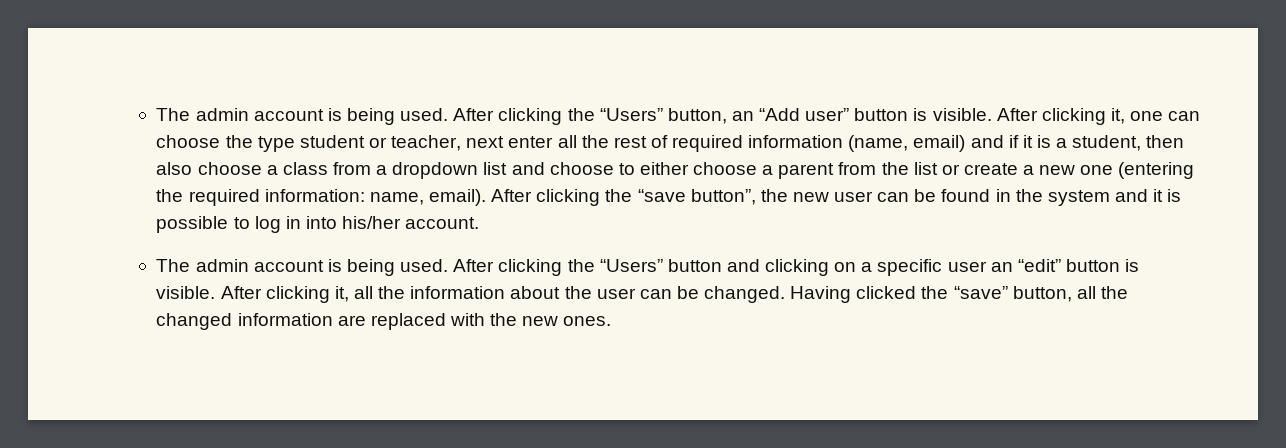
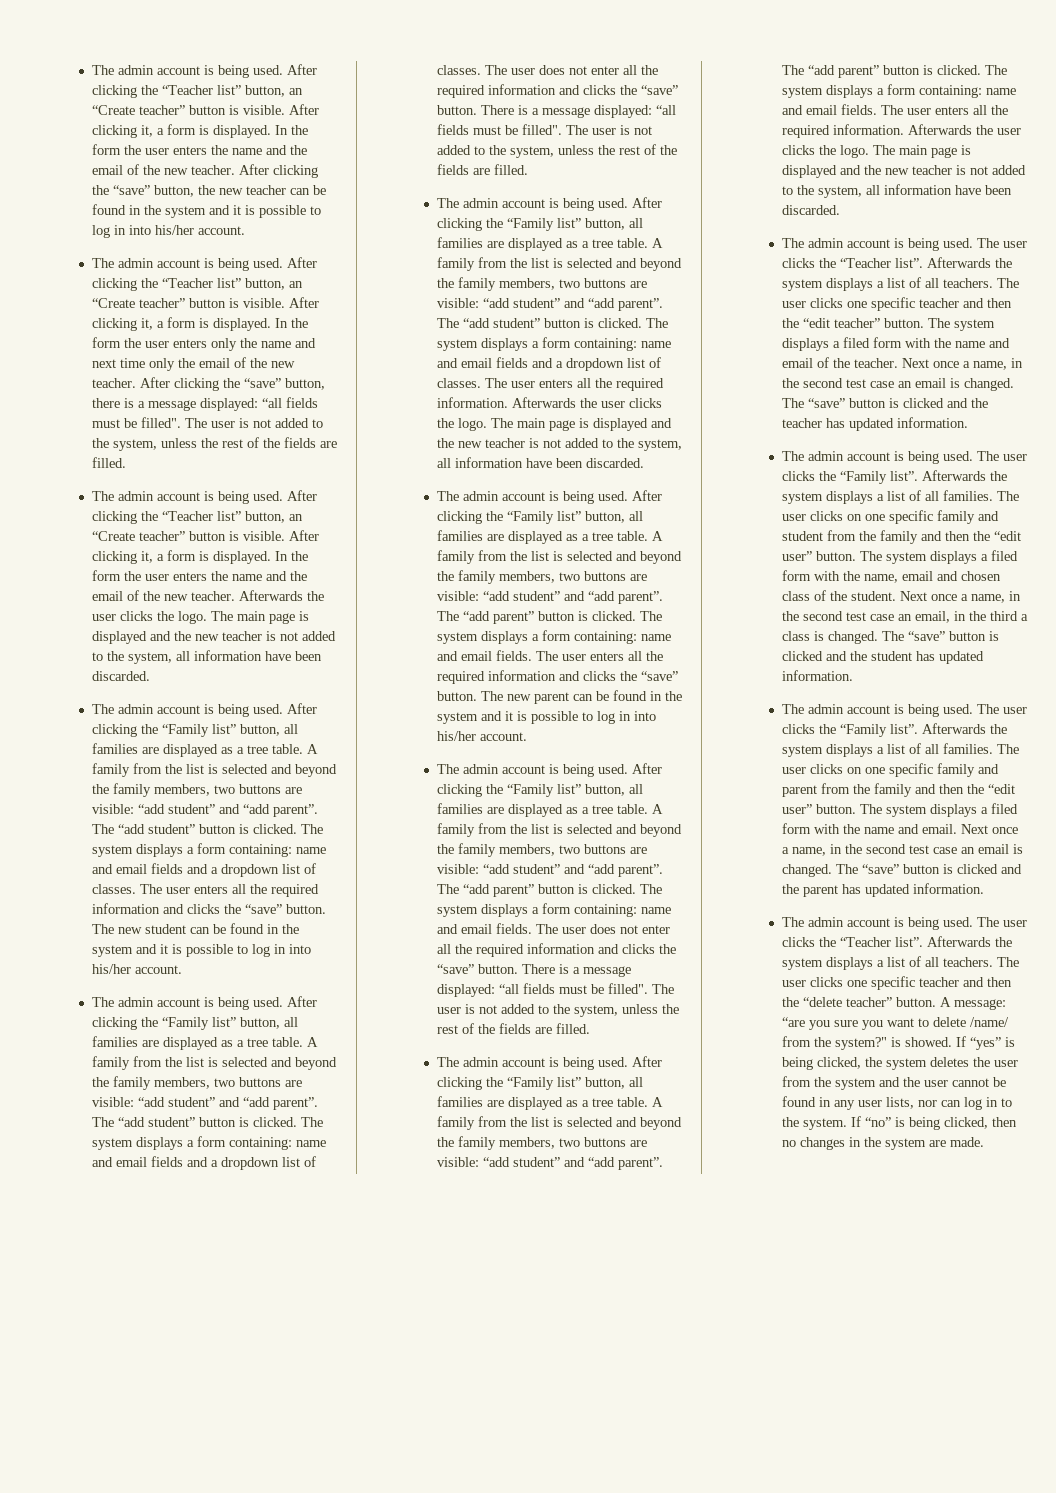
[156,108,1201,125] [156,135,1185,152] [156,162,1195,179] [156,189,874,206] The admin account is being used. After clicking the “Users” button, an “Add user” button is visible. After clicking it, one can choose the type student or teacher, next enter all the rest of required information (name, email) and if it is a student, then also choose a class from a dropdown list and choose to either choose a parent from the list or create a new one (entering the required information: name, email). After clicking the “save button”, the new user -> [92,64,318,78] [92,85,304,98] [92,104,320,115] [92,124,309,138] [92,144,308,155] [92,164,319,178] [92,185,287,197] The admin account is being used. After clicking the “Teacher list” button, an “Create teacher” button is visible. After clicking it, a form is displayed. In the form the user enters the name and the email of the new teacher. After clicking the “save” button, the new teacher
[599,259,1140,276] [156,286,1128,303] [156,313,612,330] “Users” button and clicking on a specific user an “edit” button is visible. After clicking it, all the information about the user can be changed. Having clicked the “save” button, all the changed information are replaced with the new ones. -> [162,278,304,290] [92,297,320,308] [92,317,309,331] [92,337,317,351] [92,357,296,371] [92,377,326,391] [92,397,319,411] [92,417,324,428] [92,437,338,451] [92,457,127,468] [92,490,318,504] [92,511,304,524] [92,530,320,541] [92,550,309,564] [92,570,308,581] [92,590,325,601] [92,611,310,624] [92,631,337,644] [92,650,323,664] [92,671,151,681] [92,703,318,717] [92,724,299,737] [92,743,319,757] [92,763,338,777] [92,783,303,797] [92,804,319,817] [92,824,324,834] [92,843,327,857] [92,863,317,877] [92,884,320,897] [92,903,327,914] [92,923,300,934] [92,944,312,957] [92,964,183,974] [92,996,318,1010] [92,1017,299,1030] [92,1036,319,1050] [92,1056,338,1070] [92,1076,303,1090] [92,1097,319,1110] [92,1117,324,1127] [92,1136,327,1150] [92,1156,317,1170] [437,65,659,75] [437,84,679,98] [437,105,677,118] [437,124,653,135] [437,144,678,158] [437,164,529,175] [437,197,663,211] [437,218,644,231] [437,237,664,251] [437,257,683,271] [437,277,648,291] [437,298,664,311] [437,318,669,328] [437,337,672,351] [437,357,662,371] [437,378,665,391] [437,397,663,408] [437,418,673,431] [437,438,683,451] [437,457,645,468] [437,490,663,504] [437,511,644,524] [437,530,664,544] [437,550,683,564] [437,570,648,584] [437,591,664,604] [437,611,663,624] [437,630,672,644] [437,650,664,661] [437,670,679,684] [437,690,683,704] [437,711,657,724] [437,731,528,741] [437,763,663,777] [437,784,644,797] [437,803,664,817] [437,823,683,837] [437,843,648,857] [437,864,664,877] [437,884,663,897] [437,903,672,917] [437,923,671,934] [437,943,677,957] [437,964,632,977] [437,983,675,997] [437,1004,680,1017] [437,1023,591,1034] [437,1056,663,1070] [437,1077,644,1090] [437,1096,664,1110] [437,1116,683,1130] [437,1136,648,1150] [437,1157,664,1170] [782,65,1008,78] [782,84,1017,98] [782,104,1009,115] [782,124,1022,138] [782,145,972,158] [782,165,1027,178] [782,184,1013,198] [782,205,841,215] [782,238,1028,251] [782,257,1013,268] [782,277,1020,291] [782,297,1013,311] [782,318,996,331] [782,337,1011,351] [782,357,1024,370] [782,378,1015,391] [782,398,989,408] [782,417,969,431] [782,451,1028,464] [782,470,1008,484] [782,490,1020,504] [782,510,1000,524] [782,530,1022,544] [782,550,1019,564] [782,570,1002,583] [782,590,1022,603] [782,611,1029,623] [782,631,1000,644] [782,651,985,664] [782,670,854,681] [782,704,1028,717] [782,723,1008,737] [782,743,1020,757] [782,763,1000,777] [782,783,1016,797] [782,803,1019,817] [782,823,1019,834] [782,844,1024,856] [782,864,1023,877] [782,883,985,897] [782,917,1028,930] [782,936,1013,947] [782,956,1020,970] [782,976,1013,990] [782,997,1007,1010] [782,1017,1010,1030] [782,1036,1016,1050] [782,1057,1019,1070] [782,1076,1007,1090] [782,1096,1013,1110] [782,1116,1018,1130] [782,1137,985,1150] “Teacher list” button, an “Create teacher” button is visible. After clicking it, a form is displayed. In the form the user enters only the name and next time only the email of the new teacher. After clicking the “save” button, there is a message displayed: “all fields must be filled". The user is not added to the system, unless the rest of the fields are filled. // The admin account is being used. After clicking the “Teacher list” button, an “Create teacher” button is visible. After clicking it, a form is displayed. In the form the user enters the name and the email of the new teacher. Afterwards the user clicks the logo. The main page is displayed and the new teacher is not added to the system, all information have been discarded. // The admin account is being used. After clicking the “Family list” button, all families are displayed as a tree table. A family from the list is selected and beyond the family members, two buttons are visible: “add student” and “add parent”. The “add student” button is clicked. The system displays a form containing: name and email fields and a dropdown list of classes. The user enters all the required information and clicks the “save” button. The new student can be found in the system and it is possible to log in into his/her account. // The admin account is being used. After clicking the “Family list” button, all families are displayed as a tree table. A family from the list is selected and beyond the family members, two buttons are visible: “add student” and “add parent”. The “add student” button is clicked. The system displays a form containing: name and email fields and a dropdown list of classes. The user does not enter all the required information and clicks the “save” button. There is a message displayed: “all fields must be filled". The user is not added to the system, unless the rest of the fields are filled. // The admin account is being used. After clicking the “Family list” button, all families are displayed as a tree table. A family from the list is selected and beyond the family members, two buttons are visible: “add student” and “add parent”. The “add student” button is clicked. The system displays a form containing: name and email fields and a dropdown list of classes. The user enters all the required information. Afterwards the user clicks the logo. The main page is displayed and the new teacher is not added to the system, all information have been discarded. // The admin account is being used. After clicking the “Family list” button, all families are displayed as a tree table. A family from the list is selected and beyond the family members, two buttons are visible: “add student” and “add parent”. The “add parent” button is clicked. The system displays a form containing: name and email fields. The user enters all the required information and clicks the “save” button. The new parent can be found in the system and it is possible to log in into his/her account. // The admin account is being used. After clicking the “Family list” button, all families are displayed as a tree table. A family from the list is selected and beyond the family members, two buttons are visible: “add student” and “add parent”. The “add parent” button is clicked. The system displays a form containing: name and email fields. The user does not enter all the required information and clicks the “save” button. There is a message displayed: “all fields must be filled". The user is not added to the system, unless the rest of the fields are filled. // The admin account is being used. After clicking the “Family list” button, all families are displayed as a tree table. A family from the list is selected and beyond the family members, two buttons are visible: “add student” and “add parent”. The “add parent” button is clicked. The system displays a form containing: name and email fields. The user enters all the required information. Afterwards the user clicks the logo. The main page is displayed and the new teacher is not added to the system, all information have been discarded. // The admin account is being used. The user clicks the “Teacher list”. Afterwards the system displays a list of all teachers. The user clicks one specific teacher and then the “edit teacher” button. The system displays a filed form with the name and email of the teacher. Next once a name, in the second test case an email is changed. The “save” button is clicked and the teacher has updated information. // The admin account is being used. The user clicks the “Family list”. Afterwards the system displays a list of all families. The user clicks on one specific family and student from the family and then the “edit user” button. The system displays a filed form with the name, email and chosen class of the student. Next once a name, in the second test case an email, in the third a class is changed. The “save” button is clicked and the student has updated information. // The admin account is being used. The user clicks the “Family list”. Afterwards the system displays a list of all families. The user clicks on one specific family and parent from the family and then the “edit user” button. The system displays a filed form with the name and email. Next once a name, in the second test case an email is changed. The “save” button is clicked and the parent has updated information. // The admin account is being used. The user clicks the “Teacher list”. Afterwards the system displays a list of all teachers. The user clicks one specific teacher and then the “delete teacher” button. A message: “are you sure you want to delete /name/ from the system?" is showed. If “yes” is being clicked, the system deletes the user from the system and the user cannot be found in any user lists, nor can log in to the system. If “no” is being clicked, then no changes in the system are made.

